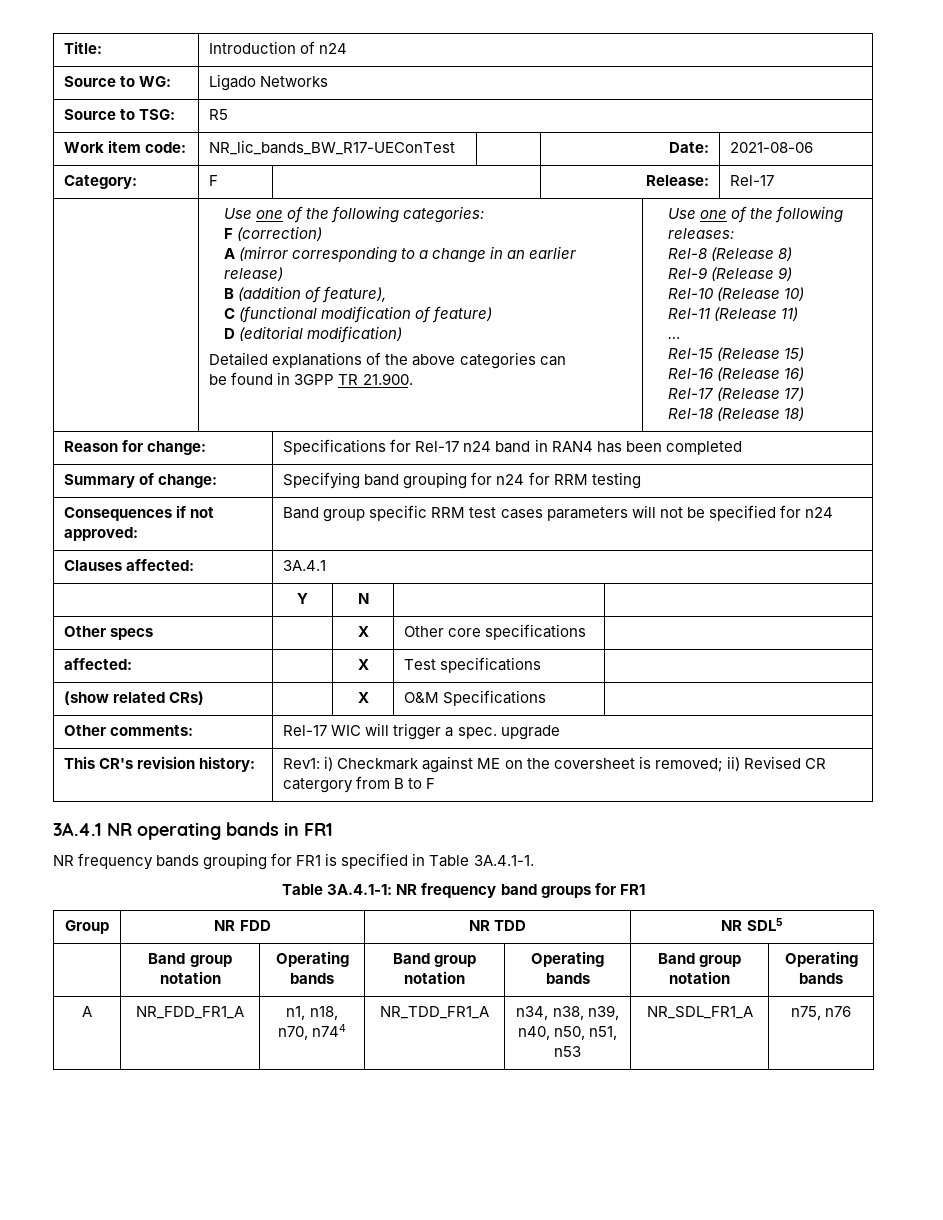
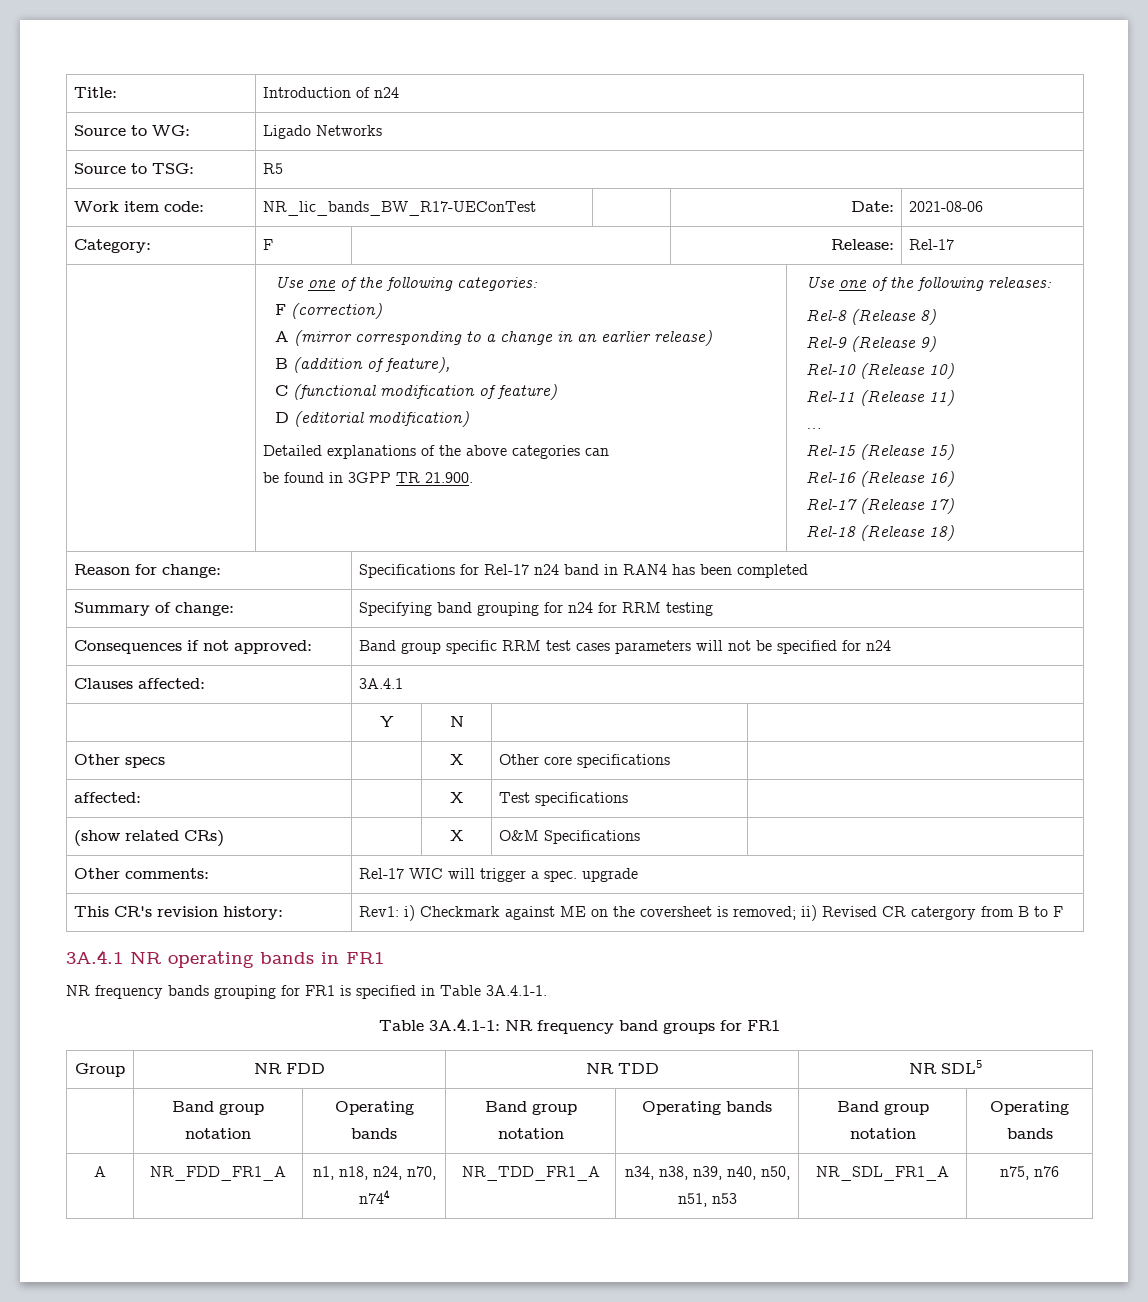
(338, 1013) none -> [372,1166,402,1180] n24,

